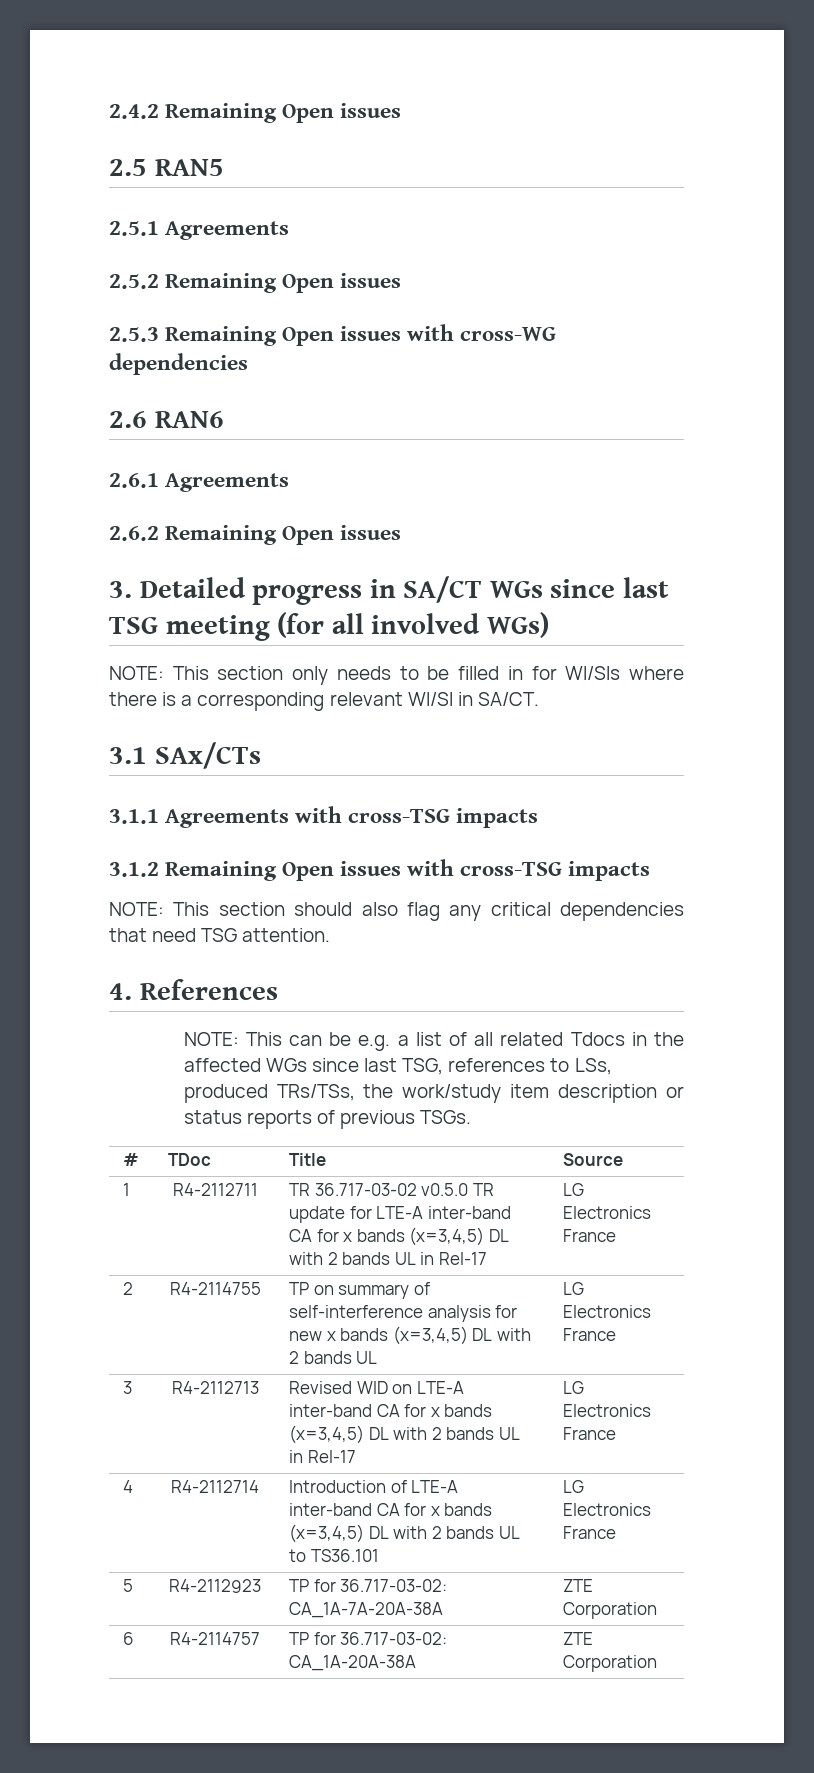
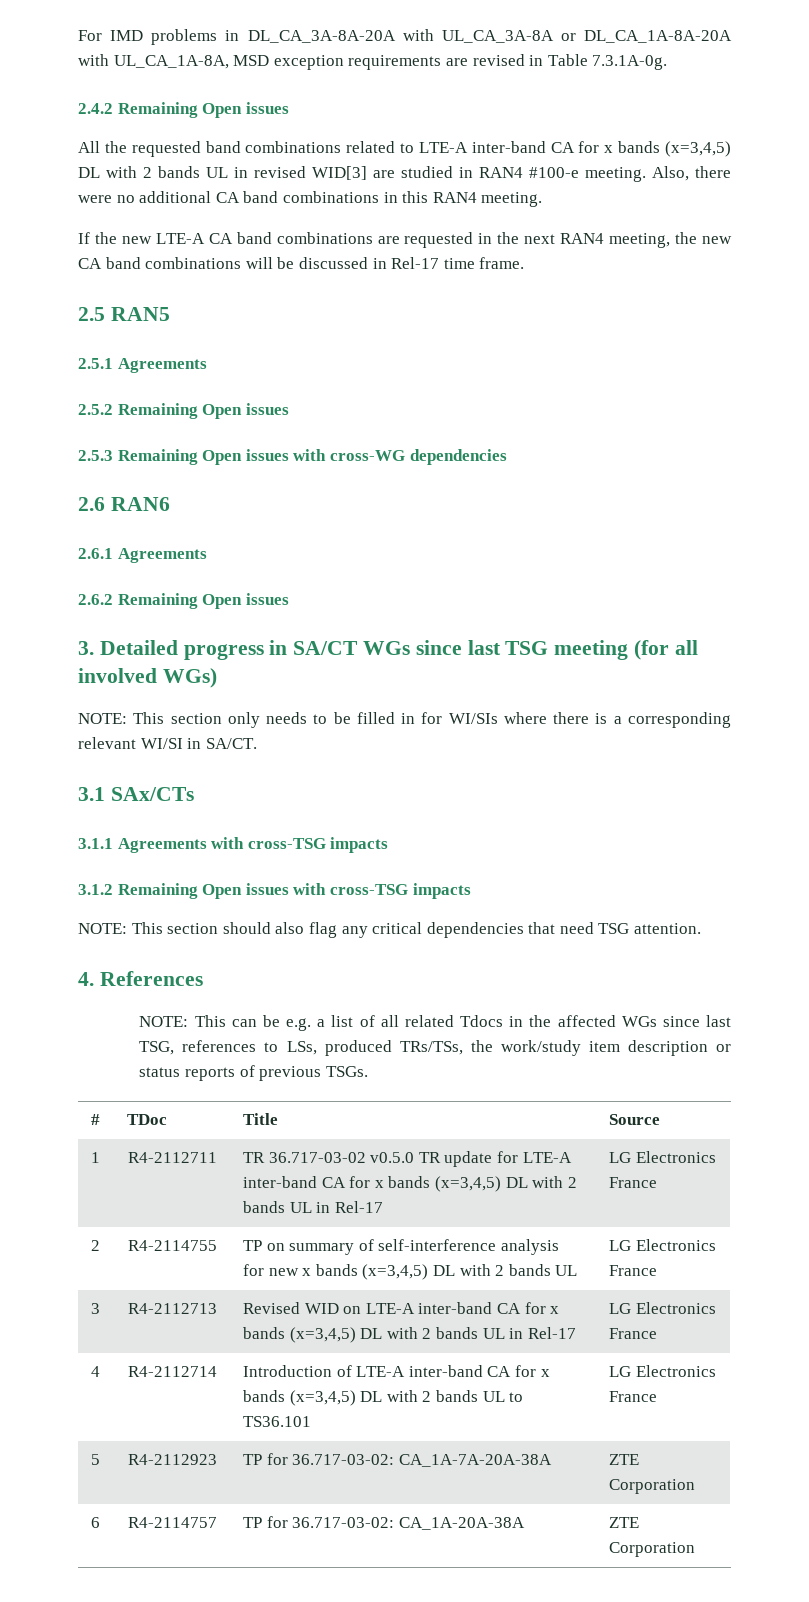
[109,103,402,123] 2.4.2 Remaining Open issues -> [78,29,732,45] [78,54,668,70] [78,102,289,118] [78,141,731,157] [78,166,731,182] [78,191,543,207] [78,232,732,248] [78,257,525,269] For IMD problems in DL_CA_3A-8A-20A with UL_CA_3A-8A or DL_CA_1A-8A-20A with UL_CA_1A-8A, MSD exception requirements are revised in Table 7.3.1A-0g. // 2.4.2 Remaining Open issues // All the requested band combinations related to LTE-A inter-band CA for x bands (x=3,4,5) DL with 2 bands UL in revised WID[3] are studied in RAN4 #100-e meeting. Also, there were no additional CA band combinations in this RAN4 meeting. // If the new LTE-A CA band combinations are requested in the next RAN4 meeting, the new CA band combinations will be discussed in Rel-17 time frame.

